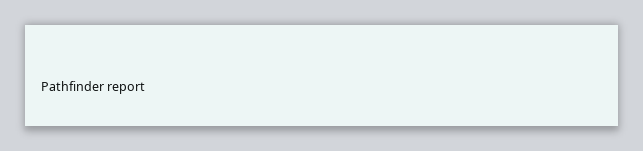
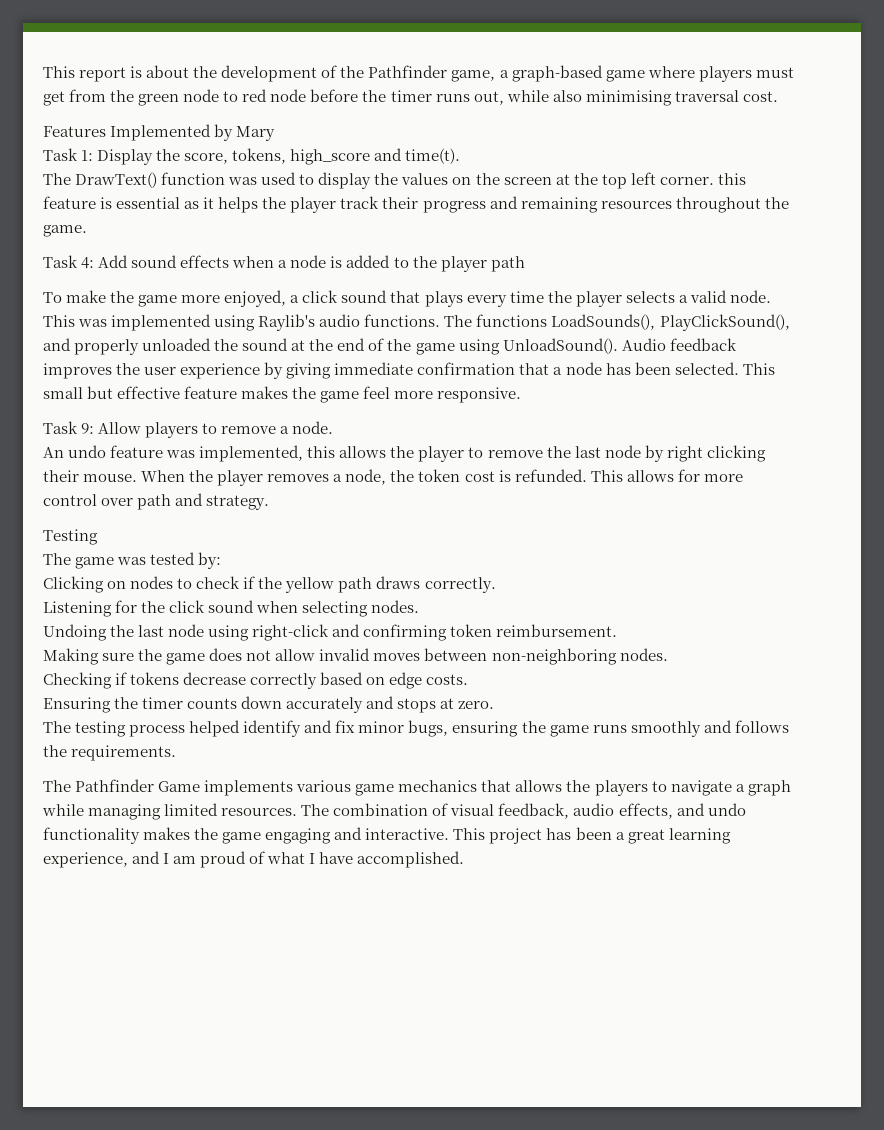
[41,81,146,94] Pathfinder report -> [43,65,794,82] [43,89,778,106] [43,124,276,141] [43,148,461,165] [43,172,746,189] [43,196,789,213] [43,225,87,237] [43,255,525,272] [43,290,771,307] [43,314,790,331] [43,338,737,355] [43,362,775,379] [43,386,522,403] [43,421,334,438] [43,445,766,462] [43,469,743,486] [43,493,270,510] [43,529,98,545] [43,552,222,569] [43,576,496,593] [43,600,420,617] [43,624,618,641] [43,648,668,665] [43,672,469,689] [43,696,495,713] [43,720,789,737] [43,745,177,761] [43,779,791,796] [42,803,746,820] [43,827,731,844] [43,851,465,868] This report is about the development of the Pathfinder game, a graph-based game where players must get from the green node to red node before the timer runs out, while also minimising traversal cost. // Features Implemented by Mary // Task 1: Display the score, tokens, high_score and time(t). // The DrawText() function was used to display the values on the screen at the top left corner. this feature is essential as it helps the player track their progress and remaining resources throughout the game. // Task 4: Add sound effects when a node is added to the player path // To make the game more enjoyed, a click sound that plays every time the player selects a valid node. This was implemented using Raylib's audio functions. The functions LoadSounds(), PlayClickSound(), and properly unloaded the sound at the end of the game using UnloadSound(). Audio feedback improves the user experience by giving immediate confirmation that a node has been selected. This small but effective feature makes the game feel more responsive. // Task 9: Allow players to remove a node. // An undo feature was implemented, this allows the player to remove the last node by right clicking their mouse. When the player removes a node, the token cost is refunded. This allows for more control over path and strategy. // Testing // The game was tested by: // Clicking on nodes to check if the yellow path draws correctly. // Listening for the click sound when selecting nodes. // Undoing the last node using right-click and confirming token reimbursement. // Making sure the game does not allow invalid moves between non-neighboring nodes. // Checking if tokens decrease correctly based on edge costs. // Ensuring the timer counts down accurately and stops at zero. // The testing process helped identify and fix minor bugs, ensuring the game runs smoothly and follows the requirements. // The Pathfinder Game implements various game mechanics that allows the players to navigate a graph while managing limited resources. The combination of visual feedback, audio effects, and undo functionality makes the game engaging and interactive. This project has been a great learning experience, and I am proud of what I have accomplished.

